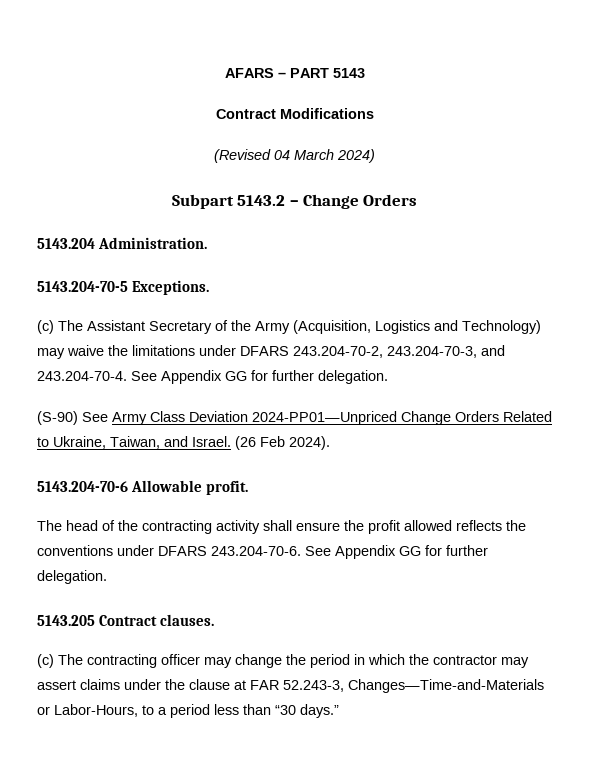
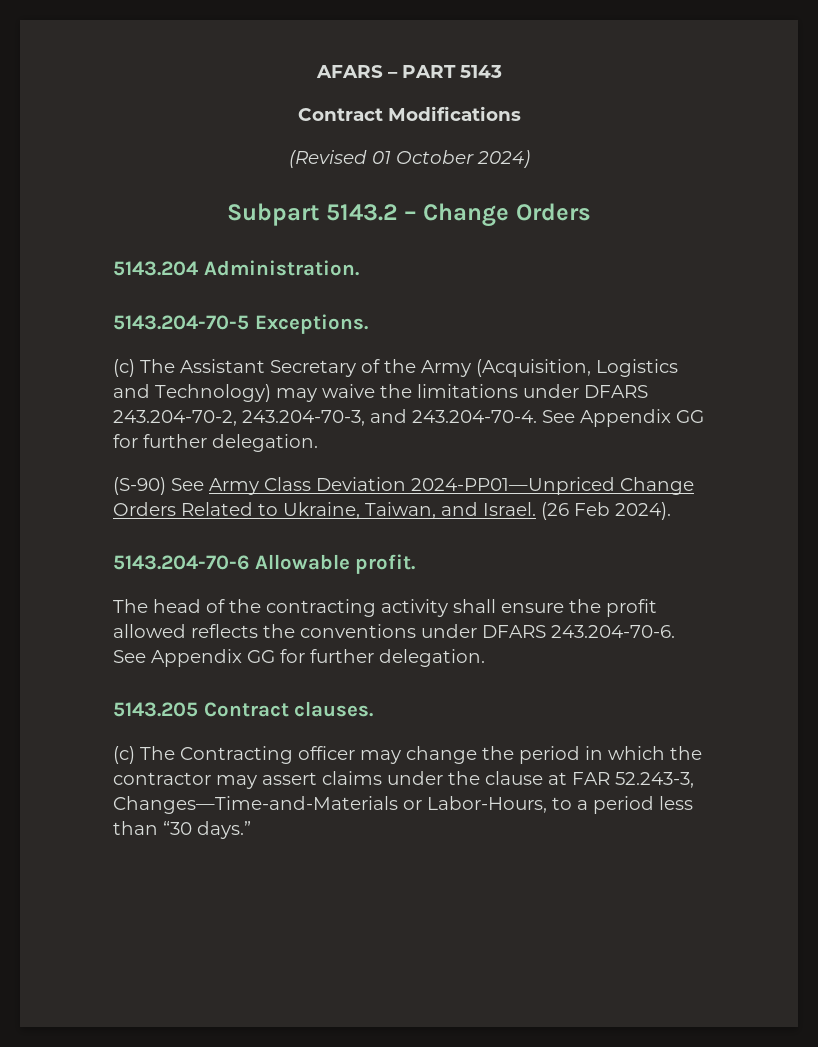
[274,149,334,160] 04 March -> [371,150,474,164] 01 October
[87,654,157,668] contracting -> [180,746,293,764] Contracting

